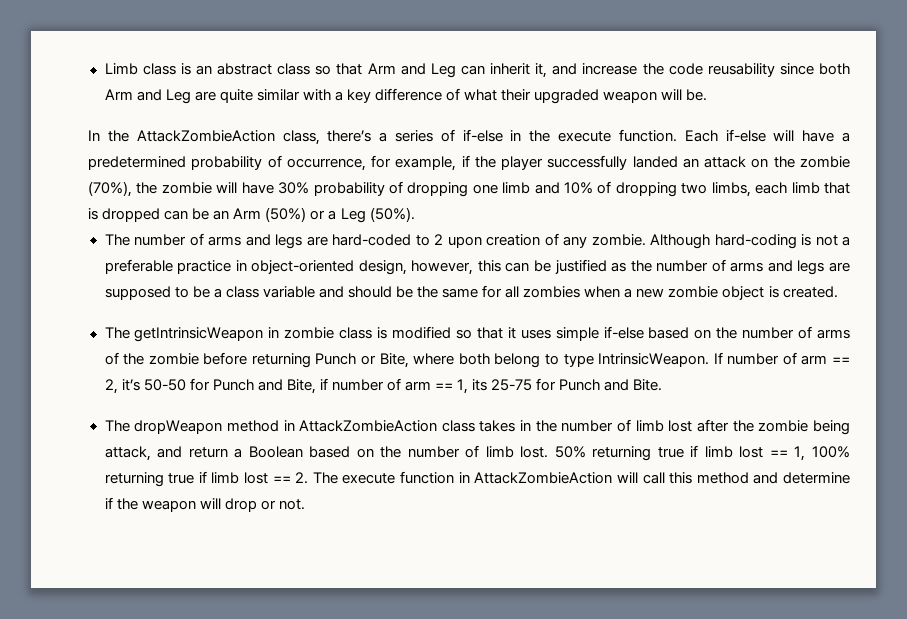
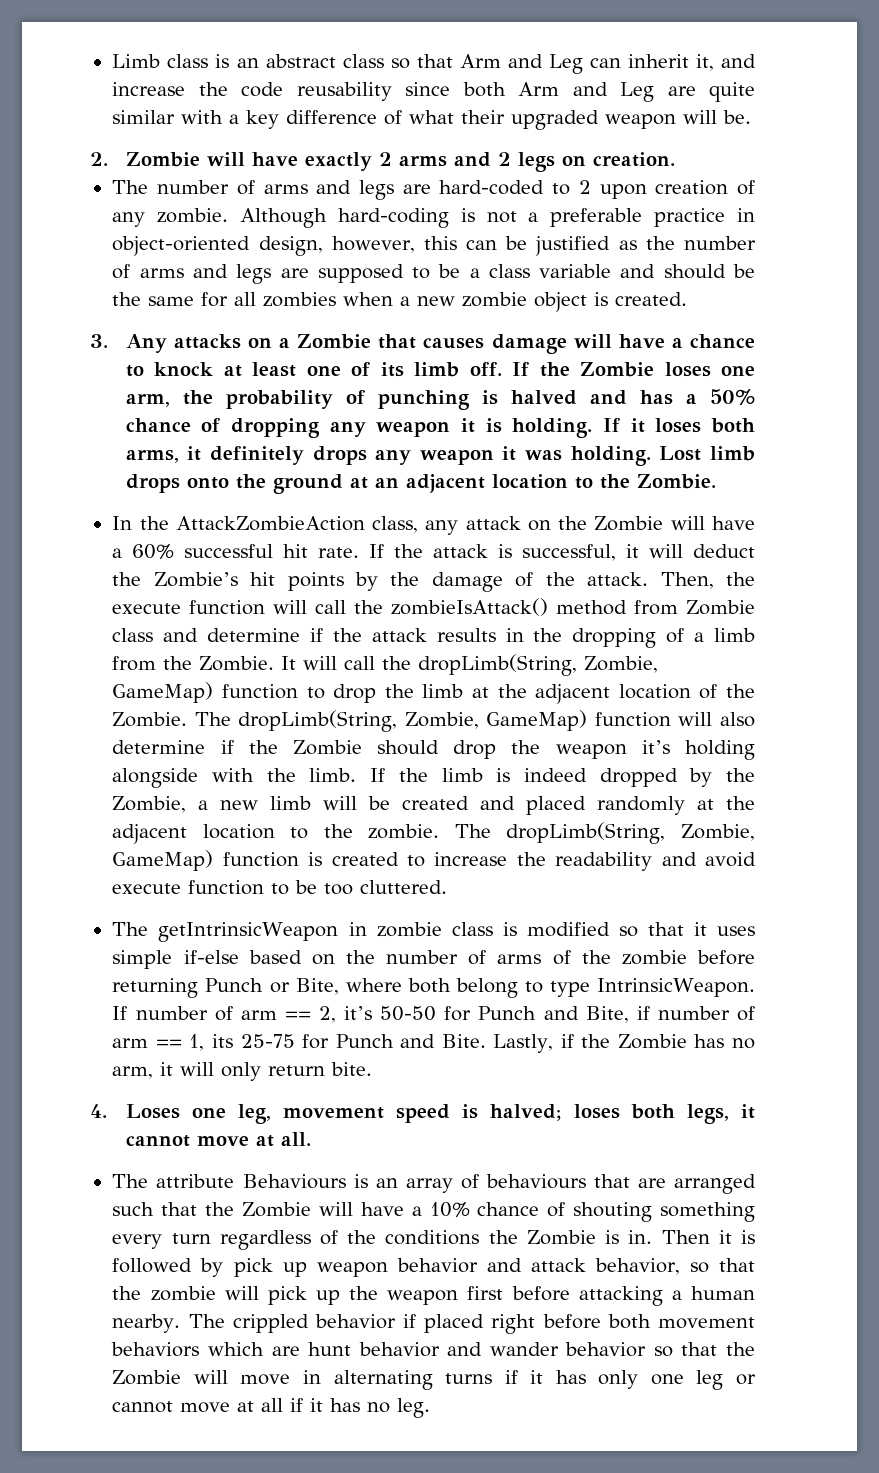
[88,129,850,145] [88,155,850,171] [88,181,851,197] [88,207,415,223] In the AttackZombieAction class, there’s a series of if-else in the execute function. Each if-else will have a predetermined probability of occurrence, for example, if the player successfully landed an attack on the zombie (70%), the zombie will have 30% probability of dropping one limb and 10% of dropping two limbs, each limb that is dropped can be an Arm (50%) or a Leg (50%). -> [89,152,675,172] 2. Zombie will have exactly 2 arms and 2 legs on creation.
(838, 292) none -> [89,334,756,354] [125,362,755,377] [125,389,755,410] [125,418,755,438] [125,446,756,466] [125,474,716,494] [112,516,755,535] [112,544,755,561] [112,572,755,592] [112,598,755,616] [112,628,755,648] [112,654,659,676] [112,682,756,704] [112,710,756,732] [112,740,755,760] [112,768,755,788] [112,796,756,815] [112,822,755,844] [112,850,756,871] [112,880,448,895] // 3. Any attacks on a Zombie that causes damage will have a chance to knock at least one of its limb off. If the Zombie loses one arm, the probability of punching is halved and has a 50% chance of dropping any weapon it is holding. If it loses both arms, it definitely drops any weapon it was holding. Lost limb drops onto the ground at an adjacent location to the Zombie. // In the AttackZombieAction class, any attack on the Zombie will have a 60% successful hit rate. If the attack is successful, it will deduct the Zombie’s hit points by the damage of the attack. Then, the execute function will call the zombieIsAttack() method from Zombie class and determine if the attack results in the dropping of a limb from the Zombie. It will call the dropLimb(String, Zombie, GameMap) function to drop the limb at the adjacent location of the Zombie. The dropLimb(String, Zombie, GameMap) function will also determine if the Zombie should drop the weapon it’s holding alongside with the limb. If the limb is indeed dropped by the Zombie, a new limb will be created and placed randomly at the adjacent location to the zombie. The dropLimb(String, Zombie, GameMap) function is created to increase the readability and avoid execute function to be too cluttered.
[104,419,850,435] [104,445,851,461] [104,471,851,487] [104,497,305,512] // The dropWeapon method in AttackZombieAction class takes in the number of limb lost after the zombie being attack, and return a Boolean based on the number of limb lost. 50% returning true if limb lost == 1, 100% returning true if limb lost == 2. The execute function in AttackZombieAction will call this method and determine if the weapon will drop or not. -> [493,1034,755,1053] [112,1062,373,1081] [89,1104,756,1124] [125,1132,311,1147] [112,1174,757,1194] [112,1202,756,1222] [112,1230,755,1250] [112,1258,755,1277] [112,1286,755,1306] [112,1314,755,1334] [111,1342,756,1357] [112,1370,757,1390] [112,1398,431,1418] Lastly, if the Zombie has no arm, it will only return bite. // 4. Loses one leg, movement speed is halved; loses both legs, it cannot move at all. // The attribute Behaviours is an array of behaviours that are arranged such that the Zombie will have a 10% chance of shouting something every turn regardless of the conditions the Zombie is in. Then it is followed by pick up weapon behavior and attack behavior, so that the zombie will pick up the weapon first before attacking a human nearby. The crippled behavior if placed right before both movement behaviors which are hunt behavior and wander behavior so that the Zombie will move in alternating turns if it has only one leg or cannot move at all if it has no leg.

